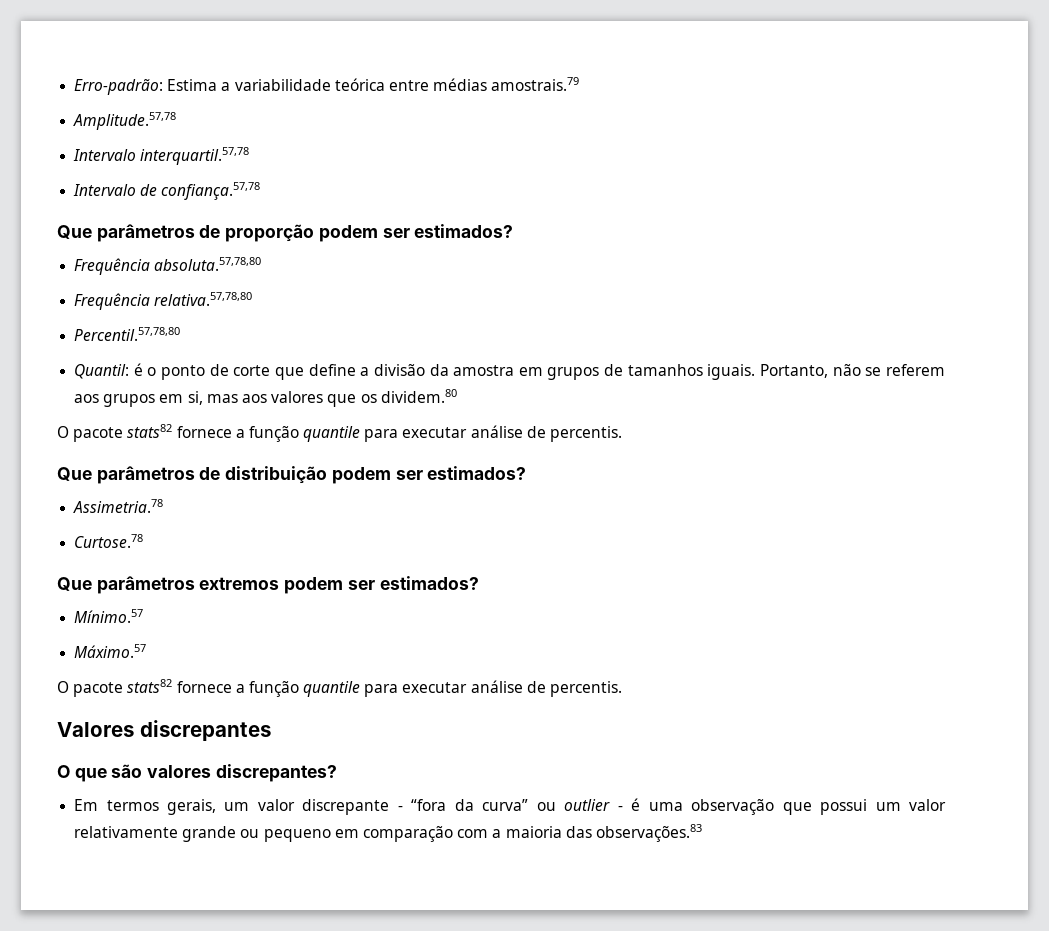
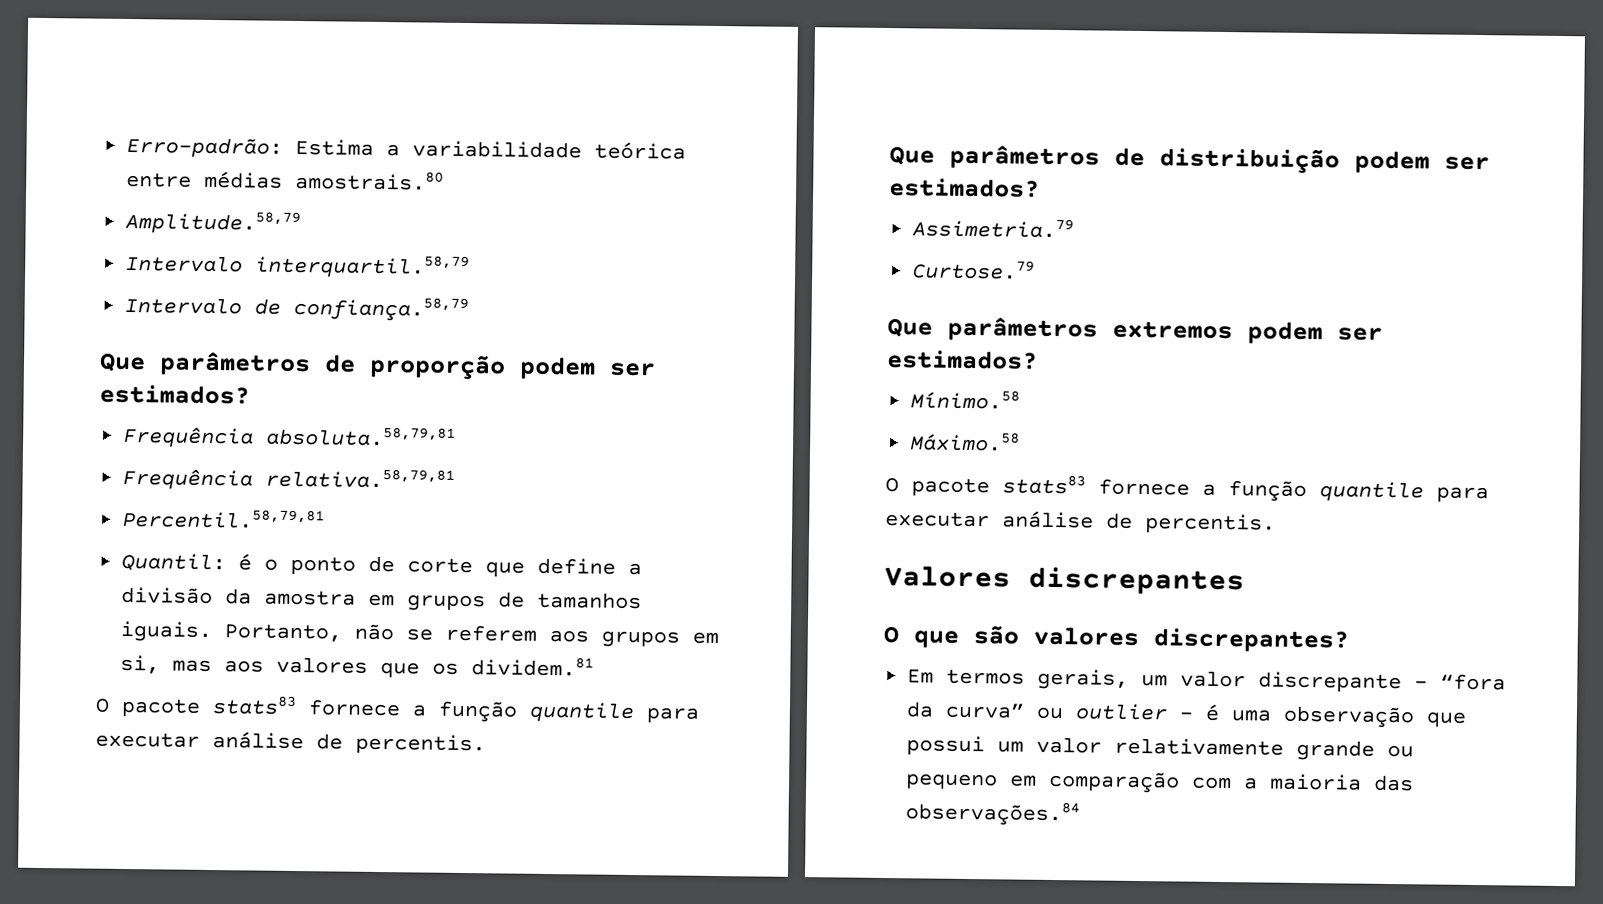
[491,77,580,91] [73,112,177,130] [73,147,250,165] amostrais.79 // Amplitude.57,78 // Intervalo interquartil.57,78 -> [295,169,445,191] [125,209,302,236] [125,253,471,280] amostrais.80 // Amplitude.58,79 // Intervalo interquartil.58,79
[161,182,261,200] confiança.57,78 -> [293,295,470,323] confiança.58,79
[154,257,262,271] [74,292,253,310] [74,327,181,341] absoluta.57,78,80 // Frequência relativa.57,78,80 // Percentil.57,78,80 -> [266,425,457,447] [122,467,456,491] [122,507,326,530] absoluta.58,79,81 // Frequência relativa.58,79,81 // Percentil.58,79,81
[380,389,457,403] [57,424,173,442] dividem.80 // O pacote stats82 -> [471,656,595,677] [95,695,297,718] dividem.81 // O pacote stats83
[73,499,164,513] [74,534,144,548] Assimetria.78 // Curtose.78 -> [912,217,1075,239] [912,259,1036,280] Assimetria.79 // Curtose.79
[74,609,144,623] [74,644,147,658] [57,679,173,697] Mínimo.57 // Máximo.57 // O pacote stats82 -> [910,389,1021,410] [910,431,1021,452] [885,474,1086,498] Mínimo.58 // Máximo.58 // O pacote stats83
[595,824,702,842] observações.83 -> [905,800,1081,827] observações.84

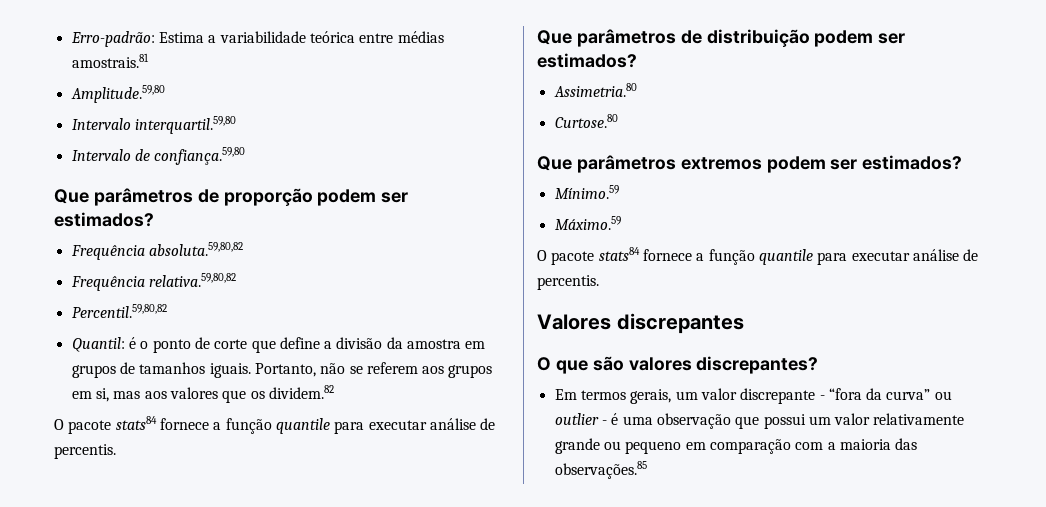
[295,169,445,191] [125,209,302,236] [125,253,471,280] amostrais.80 // Amplitude.58,79 // Intervalo interquartil.58,79 -> [71,53,149,68] [70,85,165,103] [71,116,236,134] amostrais.81 // Amplitude.59,80 // Intervalo interquartil.59,80
[293,295,470,323] confiança.58,79 -> [154,147,246,165] confiança.59,80
[266,425,457,447] [122,467,456,491] [122,507,326,530] absoluta.58,79,81 // Frequência relativa.58,79,81 // Percentil.58,79,81 -> [148,242,243,256] [70,273,236,291] [71,304,167,318] absoluta.59,80,82 // Frequência relativa.59,80,82 // Percentil.59,80,82
[471,656,595,677] [95,695,297,718] dividem.81 // O pacote stats83 -> [268,385,334,399] [54,416,157,434] dividem.82 // O pacote stats84
[912,217,1075,239] [912,259,1036,280] Assimetria.79 // Curtose.79 -> [553,83,637,97] [554,114,618,128] Assimetria.80 // Curtose.80
[910,389,1021,410] [910,431,1021,452] [885,474,1086,498] Mínimo.58 // Máximo.58 // O pacote stats83 -> [554,185,619,199] [554,216,621,230] [537,247,640,265] Mínimo.59 // Máximo.59 // O pacote stats84
[905,800,1081,827] observações.84 -> [554,461,647,479] observações.85

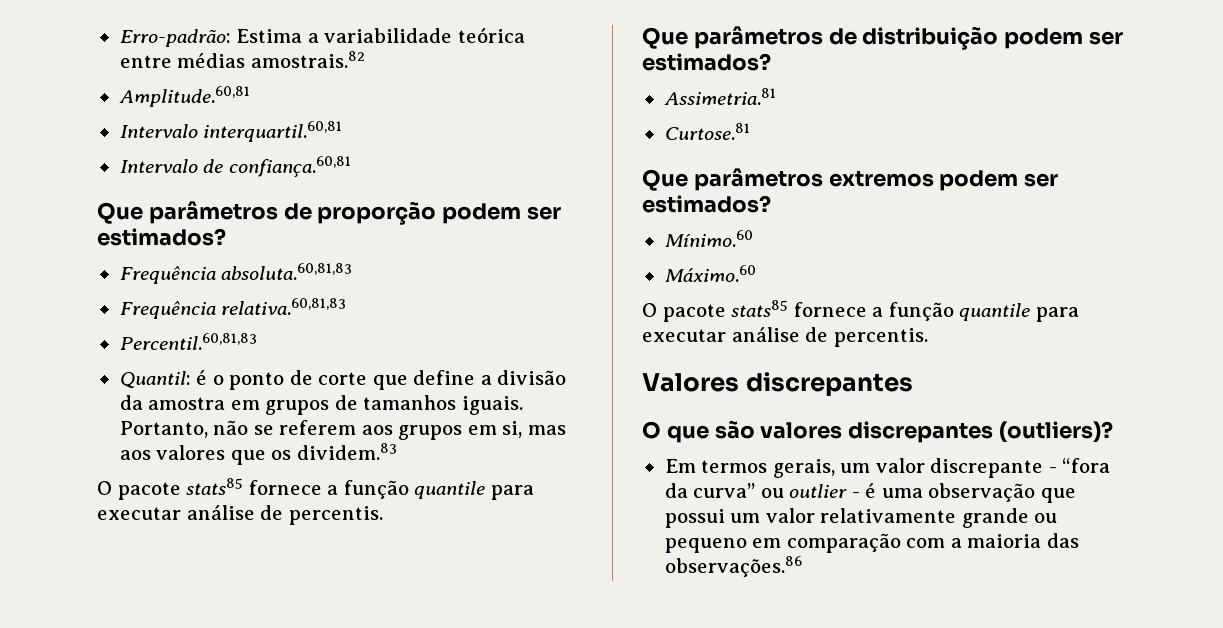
[71,53,149,68] [70,85,165,103] [71,116,236,134] amostrais.81 // Amplitude.59,80 // Intervalo interquartil.59,80 -> [250,51,365,68] [118,86,250,107] [119,121,343,142] amostrais.82 // Amplitude.60,81 // Intervalo interquartil.60,81
[154,147,246,165] confiança.59,80 -> [228,156,351,177] confiança.60,81
[148,242,243,256] [70,273,236,291] [71,304,167,318] absoluta.59,80,82 // Frequência relativa.59,80,82 // Percentil.59,80,82 -> [221,263,353,280] [119,298,347,319] [119,333,257,350] absoluta.60,81,83 // Frequência relativa.60,81,83 // Percentil.60,81,83
[268,385,334,399] [54,416,157,434] dividem.82 // O pacote stats84 -> [296,443,397,460] [97,478,244,500] dividem.83 // O pacote stats85
[553,83,637,97] [554,114,618,128] Assimetria.80 // Curtose.80 -> [663,88,776,105] [664,123,750,140] Assimetria.81 // Curtose.81
[554,185,619,199] [554,216,621,230] [537,247,640,265] Mínimo.59 // Máximo.59 // O pacote stats84 -> [664,230,753,247] [664,265,756,282] [642,300,789,322] Mínimo.60 // Máximo.60 // O pacote stats85
[696,356,819,374] discrepantes? -> [848,421,1114,443] discrepantes (outliers)?
[554,461,647,479] observações.85 -> [664,556,802,577] observações.86

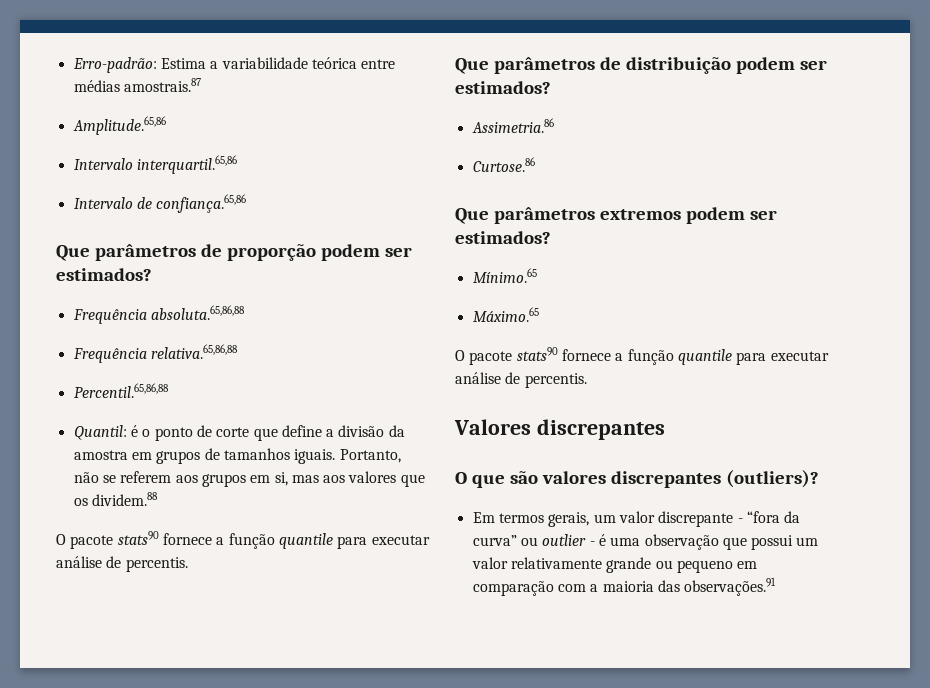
[250,51,365,68] [118,86,250,107] [119,121,343,142] amostrais.82 // Amplitude.60,81 // Intervalo interquartil.60,81 -> [123,78,201,92] [72,116,166,135] [73,155,237,174] amostrais.87 // Amplitude.65,86 // Intervalo interquartil.65,86
[228,156,351,177] confiança.60,81 -> [156,194,247,213] confiança.65,86
[221,263,353,280] [119,298,347,319] [119,333,257,350] absoluta.60,81,83 // Frequência relativa.60,81,83 // Percentil.60,81,83 -> [150,305,245,320] [72,344,238,363] [73,383,169,398] absoluta.65,86,88 // Frequência relativa.65,86,88 // Percentil.65,86,88
[296,443,397,460] [97,478,244,500] dividem.83 // O pacote stats85 -> [91,492,158,506] [56,531,159,549] dividem.88 // O pacote stats90
[663,88,776,105] [664,123,750,140] Assimetria.81 // Curtose.81 -> [471,118,554,133] [472,157,535,172] Assimetria.86 // Curtose.86
[664,230,753,247] [664,265,756,282] [642,300,789,322] Mínimo.60 // Máximo.60 // O pacote stats85 -> [472,268,537,283] [472,307,539,322] [455,347,558,365] Mínimo.65 // Máximo.65 // O pacote stats90
[664,556,802,577] observações.86 -> [684,577,777,596] observações.91

